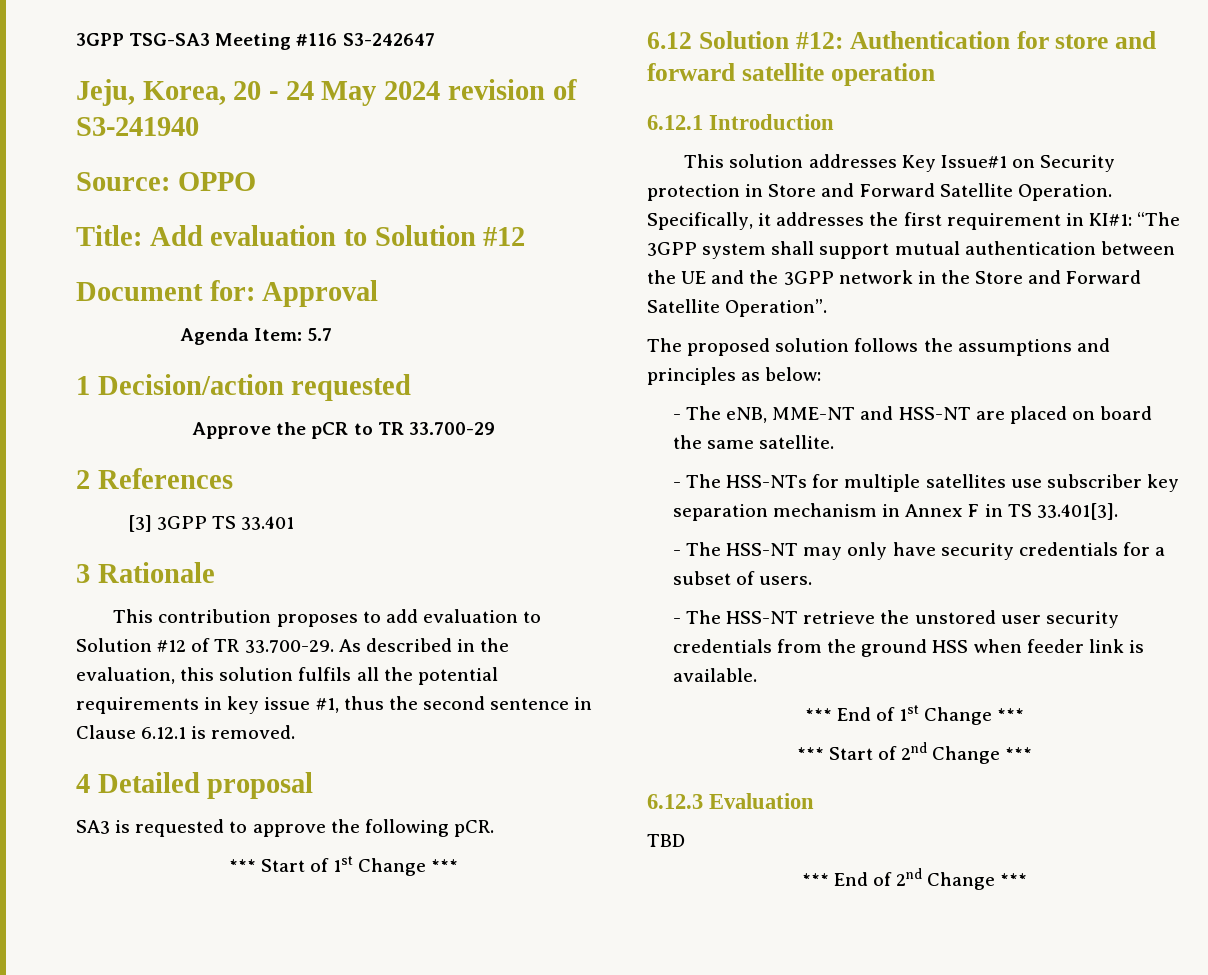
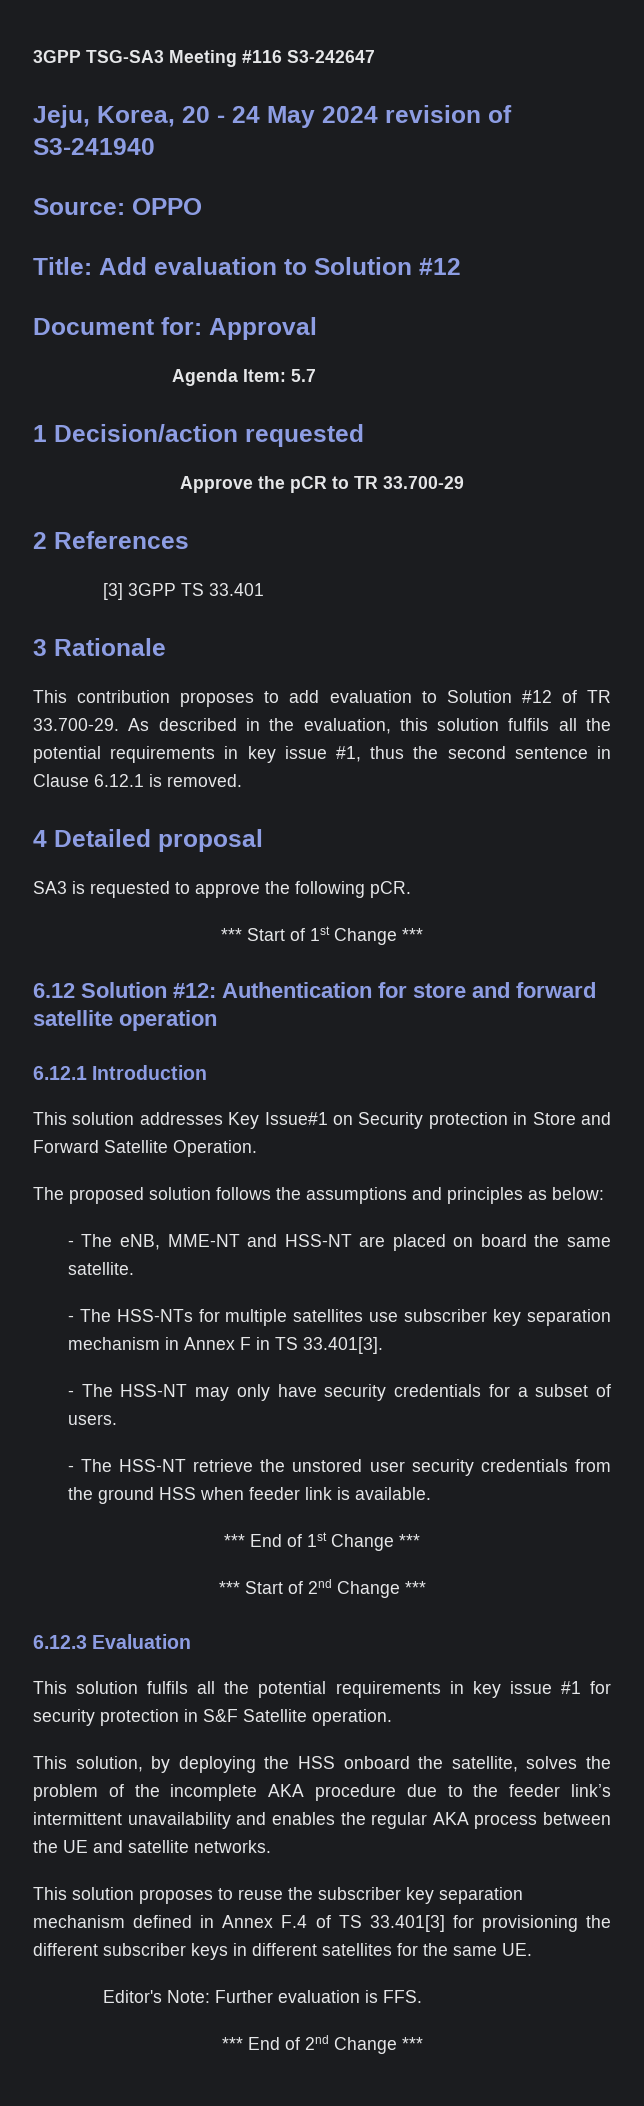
[647,212,1181,230] [647,241,1175,259] [647,270,1142,285] [647,299,828,317] Specifically, it addresses the first requirement in KI#1: “The 3GPP system shall support mutual authentication between the UE and the 3GPP network in the Store and Forward Satellite Operation”. -> (257, 1148) none
[647,834,685,847] TBD -> [33,1681,611,1698] [33,1709,392,1726] [33,1756,612,1773] [33,1784,611,1801] [33,1812,611,1829] [33,1840,271,1853] [33,1887,523,1904] [33,1915,612,1932] [33,1943,532,1960] [102,1990,422,2003] This solution fulfils all the potential requirements in key issue #1 for security protection in S&F Satellite operation. // This solution, by deploying the HSS onboard the satellite, solves the problem of the incomplete AKA procedure due to the feeder link’s intermittent unavailability and enables the regular AKA process between the UE and satellite networks. // This solution proposes to reuse the subscriber key separation mechanism defined in Annex F.4 of TS 33.401[3] for provisioning the different subscriber keys in different satellites for the same UE. // Editor's Note: Further evaluation is FFS.

